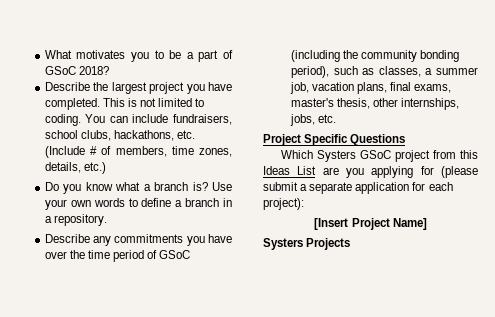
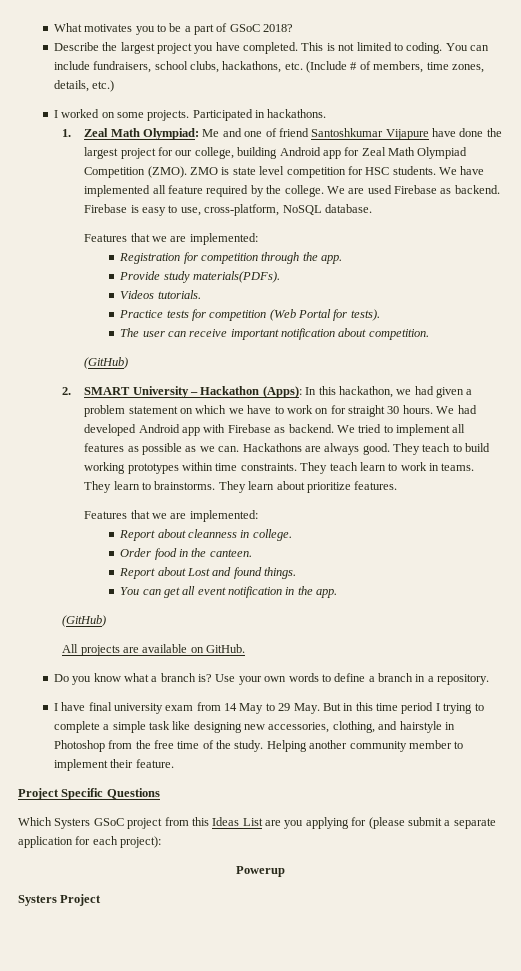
(106, 168) none -> [53,109,327,121] [62,128,502,140] [84,147,468,159] [84,166,485,178] [84,185,500,197] [84,204,372,216] [84,233,258,245] [119,252,343,264] [119,271,280,283] [120,290,201,299] [119,309,380,321] [120,328,429,340] [84,357,129,369] [62,386,473,398] [84,405,477,417] [84,424,466,436] [84,443,491,455] [84,462,475,474] [84,481,398,493] [84,510,258,522] [119,529,292,541] [120,548,252,560] [119,567,297,579] [120,586,338,598] [62,615,107,627] [62,644,246,656] // I worked on some projects. Participated in hackathons. // 1. Zeal Math Olympiad: Me and one of friend Santoshkumar Vijapure have done the largest project for our college, building Android app for Zeal Math Olympiad Competition (ZMO). ZMO is state level competition for HSC students. We have implemented all feature required by the college. We are used Firebase as backend. Firebase is easy to use, cross-platform, NoSQL database. // Features that we are implemented: // Registration for competition through the app. // Provide study materials(PDFs). // Videos tutorials. // Practice tests for competition (Web Portal for tests). // The user can receive important notification about competition. // (GitHub) // 2. SMART University – Hackathon (Apps): In this hackathon, we had given a problem statement on which we have to work on for straight 30 hours. We had developed Android app with Firebase as backend. We tried to implement all features as possible as we can. Hackathons are always good. They teach to build working prototypes within time constraints. They teach learn to work in teams. They learn to brainstorms. They learn about prioritize features. // Features that we are implemented: // Report about cleanness in college. // Order food in the canteen. // Report about Lost and found things. // You can get all event notification in the app. // (GitHub) // All projects are available on GitHub.
[44,234,232,246] [44,250,191,262] [290,50,460,62] [290,66,478,78] [289,82,452,94] [290,98,460,110] [289,114,336,126] Describe any commitments you have over the time period of GSoC (including the community bonding period), such as classes, a summer job, vacation plans, final exams, master's thesis, other internships, jobs, etc. -> [53,702,484,714] [53,721,455,733] [53,740,464,752] [53,759,174,771] I have final university exam from 14 May to 29 May. But in this time period I trying to complete a simple task like designing new accessories, clothing, and hairstyle in Photoshop from the free time of the study. Helping another community member to implement their feature.
[314,218,427,230] [263,238,351,250] [Insert Project Name] // Systers Projects -> [236,866,285,877] [18,894,102,906] Powerup // Systers Project

